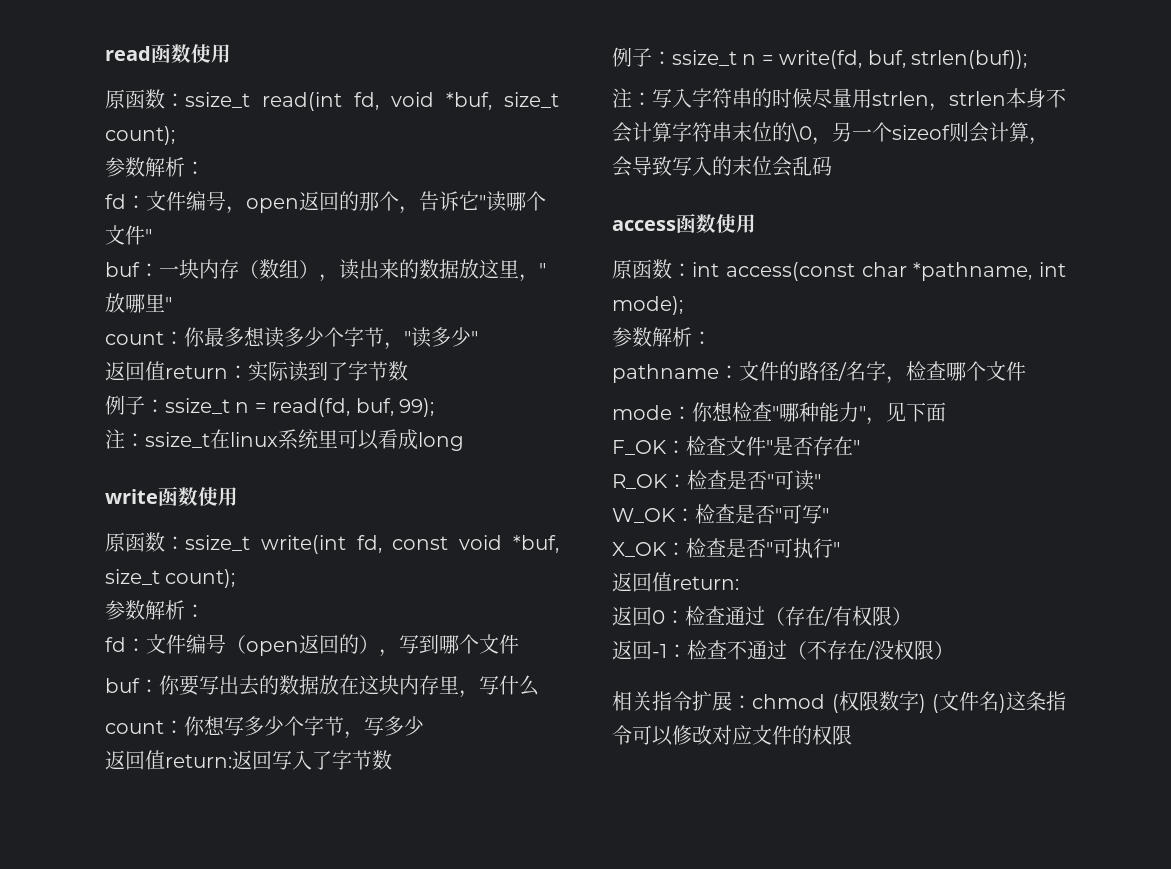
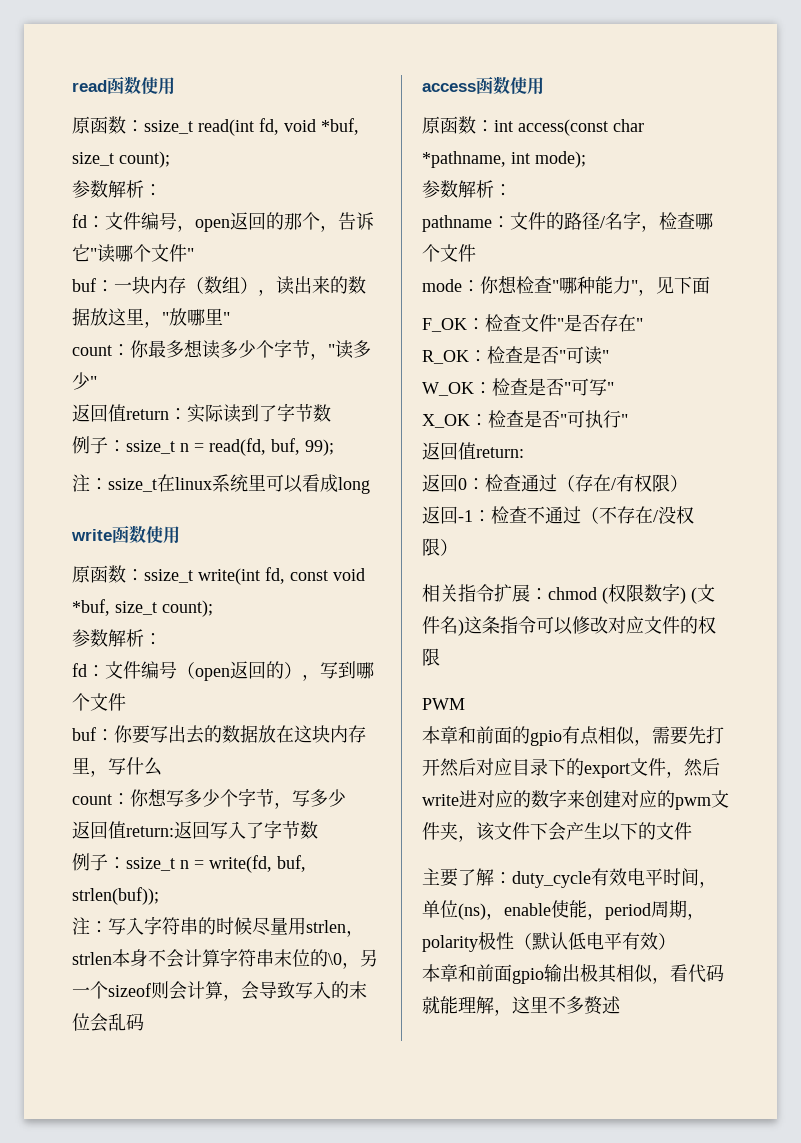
(852, 735) none -> [422,698,465,710] [422,726,724,746] [422,758,720,778] [422,789,729,810] [422,822,692,842] [422,868,717,888] [422,900,705,920] [422,931,676,952] [422,963,724,984] [422,996,621,1016] // PWM // 本章和前面的gpio有点相似，需要先打开然后对应目录下的export文件，然后write进对应的数字来创建对应的pwm文件夹，该文件下会产生以下的文件 // 主要了解：duty_cycle有效电平时间，单位(ns)，enable使能，period周期，polarity极性（默认低电平有效） // 本章和前面gpio输出极其相似，看代码就能理解，这里不多赘述

